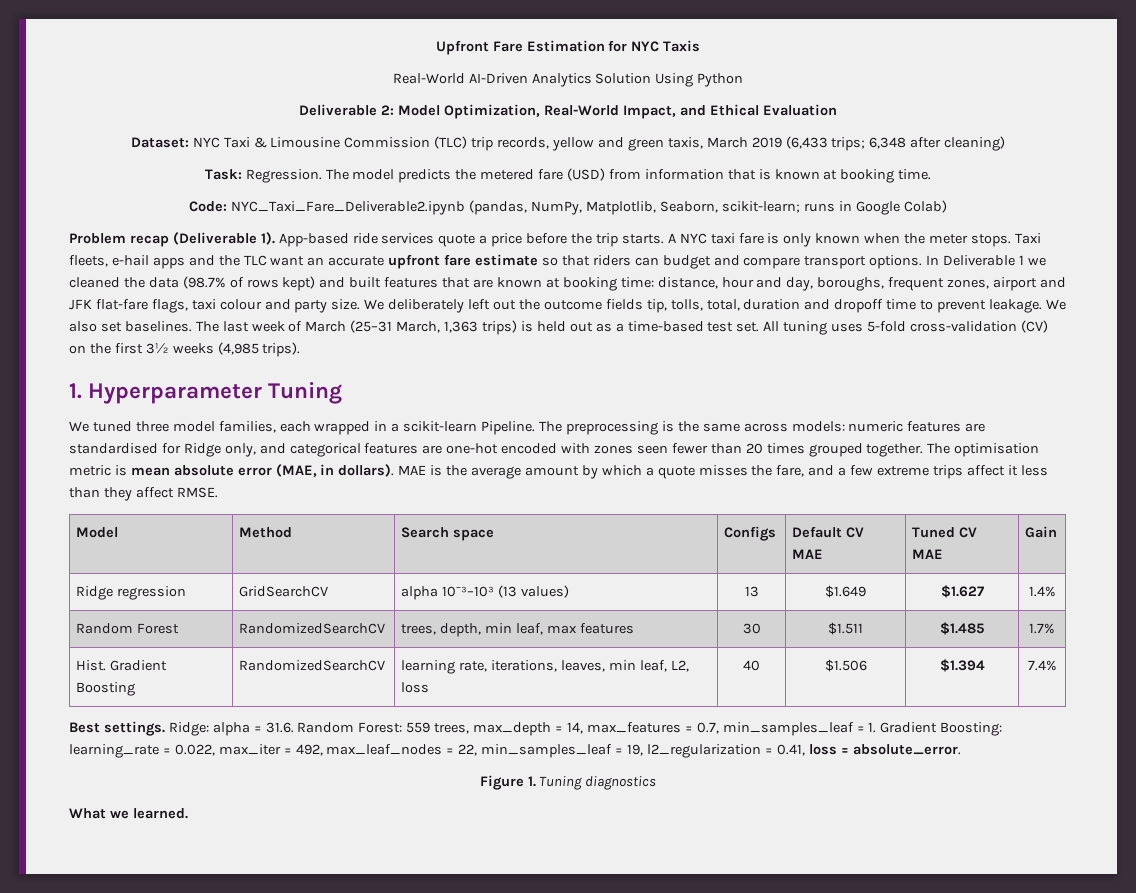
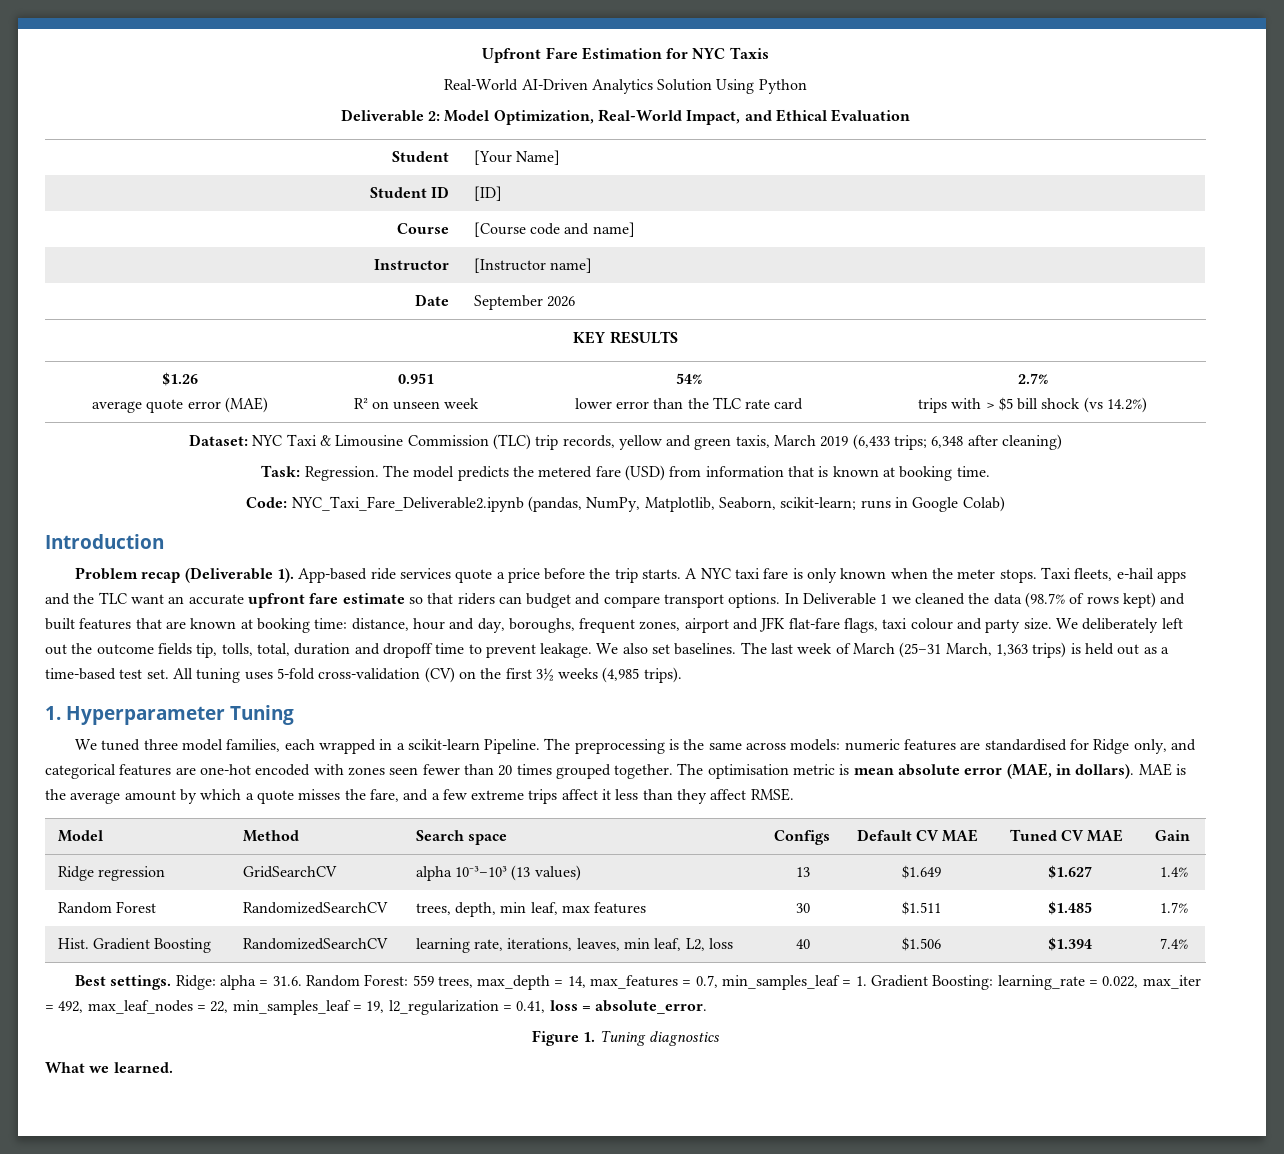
(837, 110) none -> [392,151,450,162] [473,150,561,165] [369,186,450,198] [473,186,502,201] [397,223,450,234] [473,222,635,237] [374,259,450,270] [473,258,593,273] [415,294,450,306] [473,295,576,310] [573,331,678,344] [162,372,198,386] [92,397,268,413] [398,373,435,384] [353,398,480,410] [675,373,702,384] [574,397,804,410] [1017,373,1048,384] [917,397,1148,413] // Student | [Your Name] // Student ID | [ID] // Course | [Course code and name] // Instructor | [Instructor name] // Date | September 2026 // KEY RESULTS // $1.26 // average quote error (MAE) | 0.951 // R² on unseen week | 54% // lower error than the TLC rate card | 2.7% // trips with > $5 bill shock (vs 14.2%)
(947, 206) none -> [45,534,164,549] // Introduction

